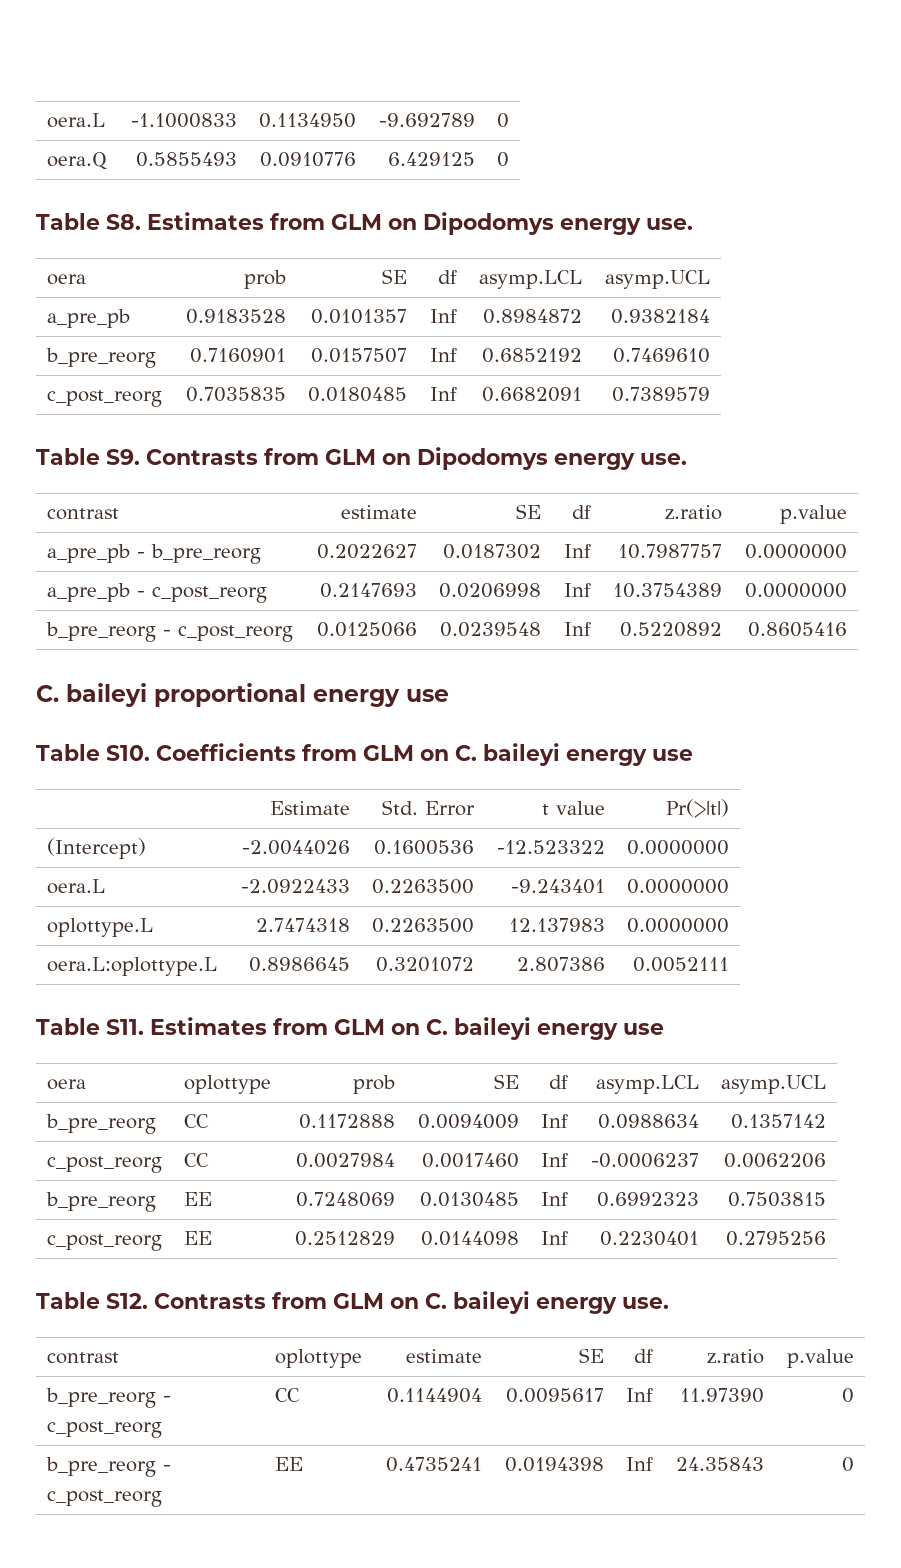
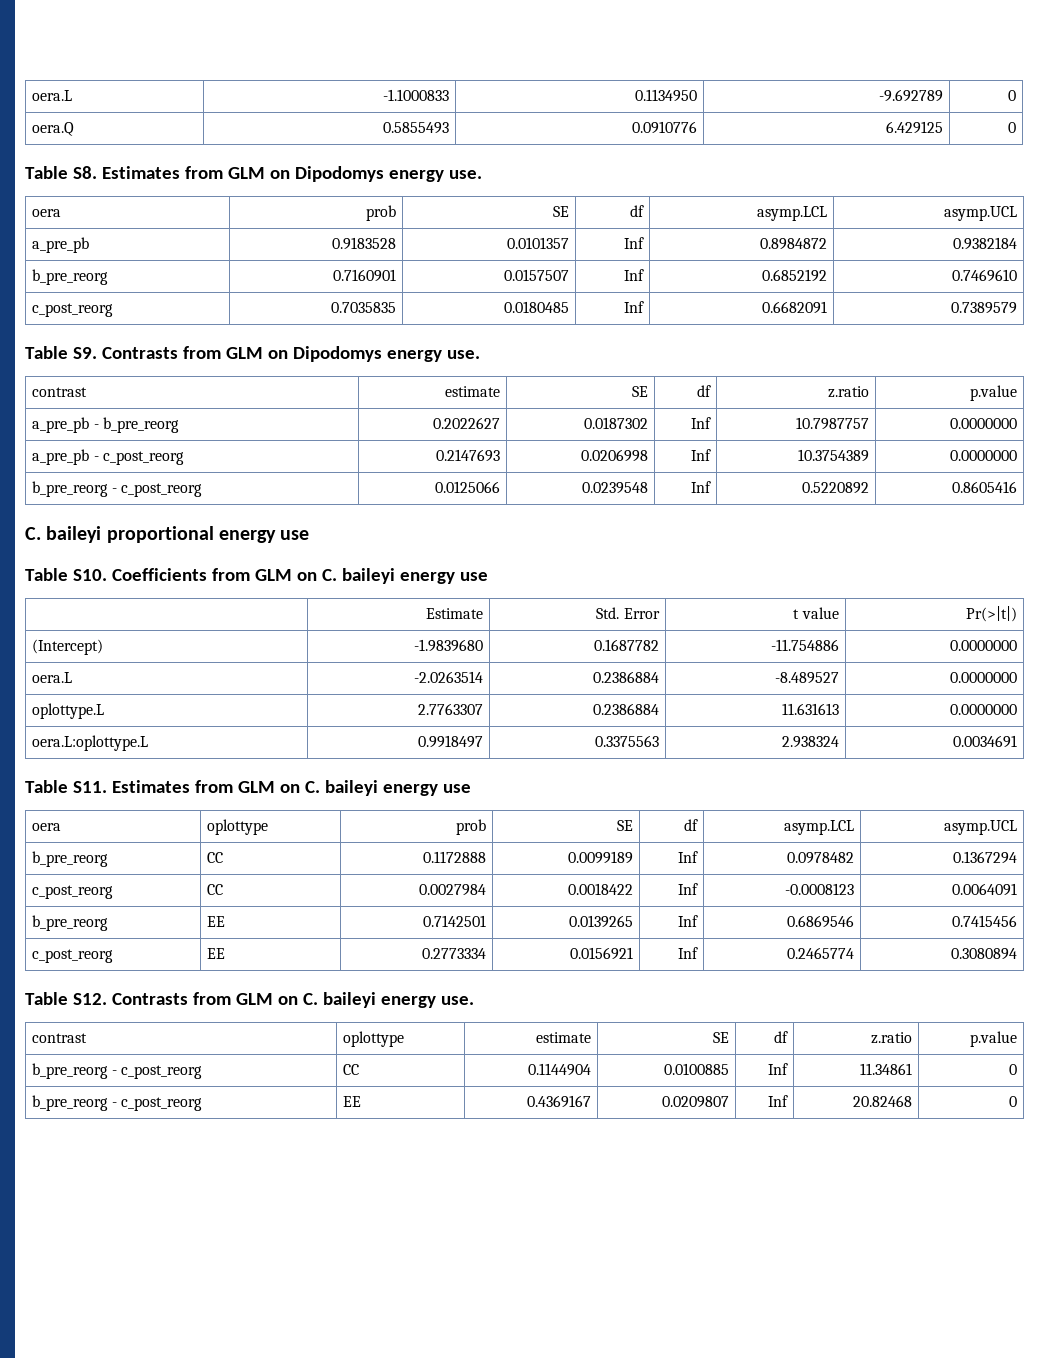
[242,840,351,855] [374,840,475,855] [497,840,606,854] -2.0044026 | 0.1600536 | -12.523322 -> [413,639,483,652] [593,639,659,651] [770,639,839,651] -1.9839680 | 0.1687782 | -11.754886
[241,879,351,894] [372,879,475,894] [511,879,606,894] -2.0922433 | 0.2263500 | -9.243401 -> [413,671,483,683] [592,671,659,683] [774,672,839,684] -2.0263514 | 0.2386884 | -8.489527
[256,918,351,932] [372,918,475,933] [509,918,606,932] 2.7474318 | 0.2263500 | 12.137983 -> [417,703,483,715] [592,703,659,715] [781,703,839,715] 2.7763307 | 0.2386884 | 11.631613
[249,957,351,972] [376,957,475,972] [517,957,606,972] [633,957,730,972] 0.8986645 | 0.3201072 | 2.807386 | 0.0052111 -> [417,735,483,748] [594,735,659,747] [781,736,839,748] [952,735,1017,748] 0.9918497 | 0.3375563 | 2.938324 | 0.0034691
[418,1114,520,1129] [541,1114,569,1128] [598,1114,700,1129] [731,1114,827,1129] 0.0094009 | Inf | 0.0988634 | 0.1357142 -> [567,851,633,864] [677,851,698,863] [786,852,854,864] [952,851,1017,864] 0.0099189 | Inf | 0.0978482 | 0.1367294
[422,1153,520,1168] [541,1153,569,1167] [591,1153,700,1168] [724,1153,827,1168] 0.0017460 | Inf | -0.0006237 | 0.0062206 -> [567,883,633,895] [677,883,698,895] [784,883,854,895] [951,883,1017,896] 0.0018422 | Inf | -0.0008123 | 0.0064091
[296,1192,396,1207] [420,1192,520,1207] [541,1192,569,1206] [597,1192,700,1207] [728,1192,827,1207] [46,1234,162,1251] [183,1231,212,1245] [295,1231,396,1246] [421,1231,520,1246] [541,1231,569,1245] [600,1231,700,1246] [726,1231,827,1246] 0.7248069 | 0.0130485 | Inf | 0.6992323 | 0.7503815 // c_post_reorg | EE | 0.2512829 | 0.0144098 | Inf | 0.2230401 | 0.2795256 -> [422,915,486,927] [568,915,633,928] [677,915,698,927] [786,915,854,928] [951,915,1017,927] [32,949,114,963] [207,948,226,959] [421,948,486,959] [569,947,633,960] [677,947,698,959] [786,947,854,959] [950,948,1017,960] 0.7142501 | 0.0139265 | Inf | 0.6869546 | 0.7415456 // c_post_reorg | EE | 0.2773334 | 0.0156921 | Inf | 0.2465774 | 0.3080894
[506,1388,605,1403] [626,1388,654,1402] [680,1388,765,1403] 0.0095617 | Inf | 11.97390 -> [663,1063,729,1075] [767,1063,788,1075] [859,1063,912,1075] 0.0100885 | Inf | 11.34861
[386,1457,483,1472] [505,1457,605,1472] [626,1457,654,1471] [676,1457,765,1471] 0.4735241 | 0.0194398 | Inf | 24.35843 -> [526,1095,591,1108] [661,1096,729,1108] [767,1095,788,1107] [852,1095,912,1107] 0.4369167 | 0.0209807 | Inf | 20.82468

